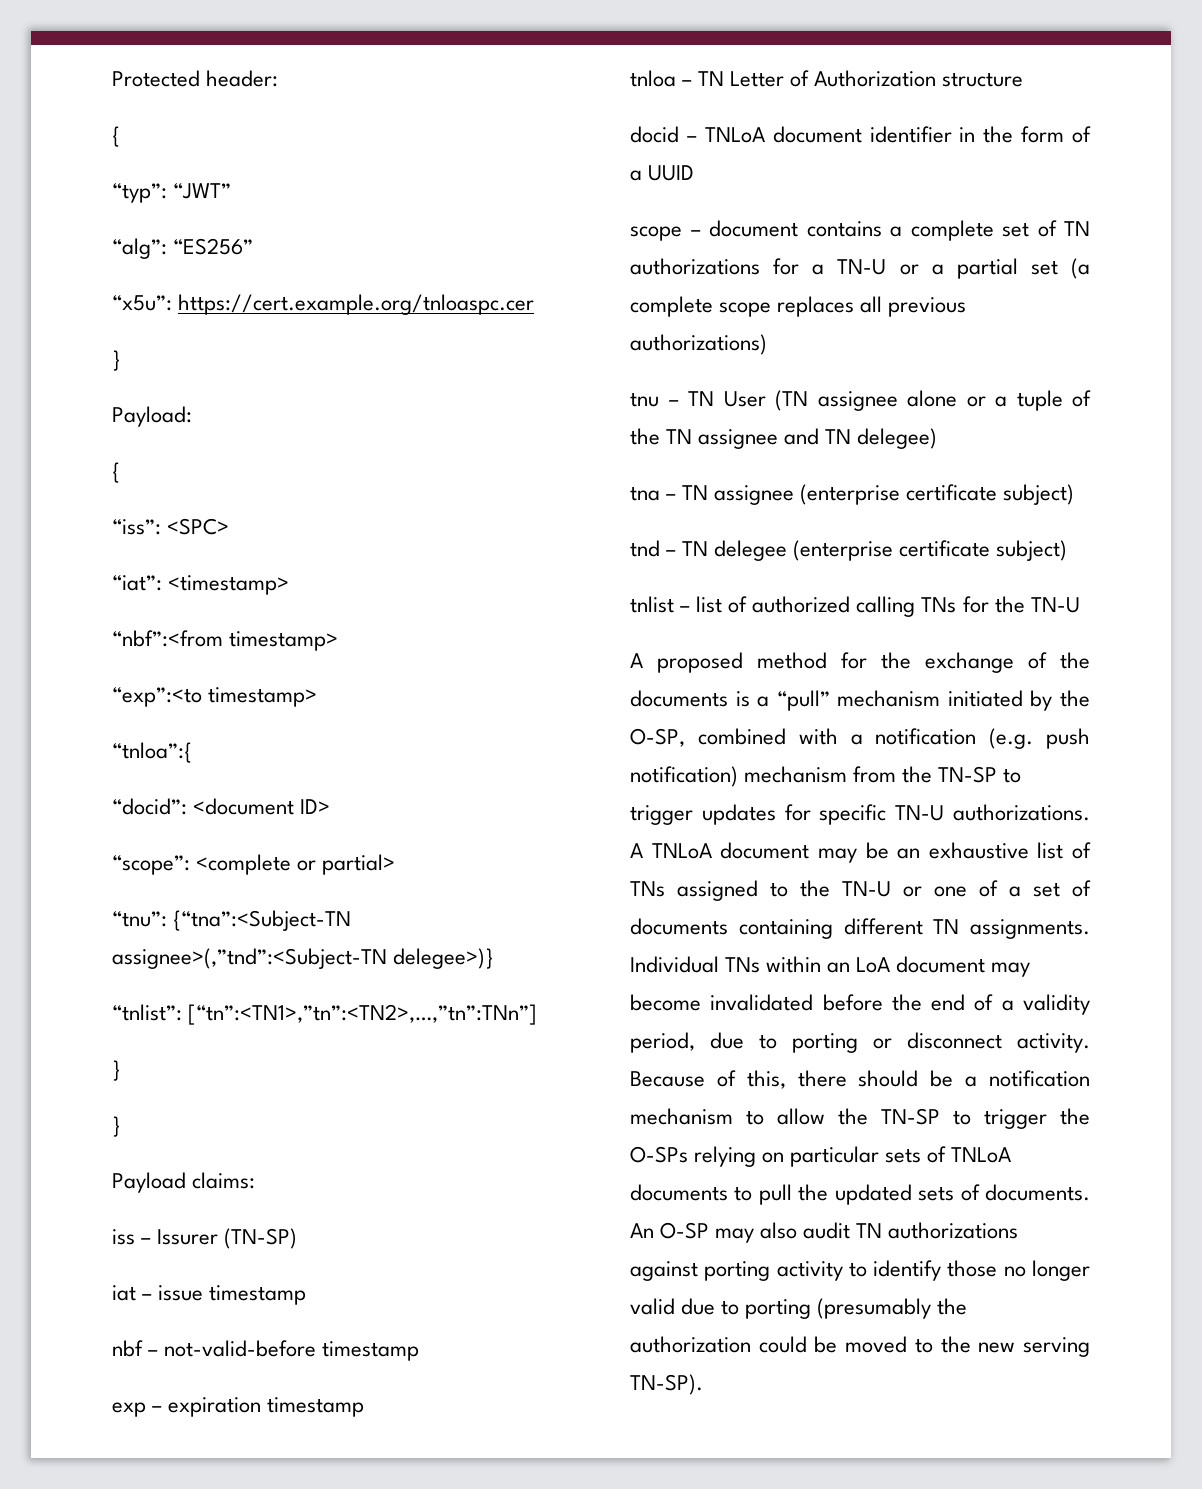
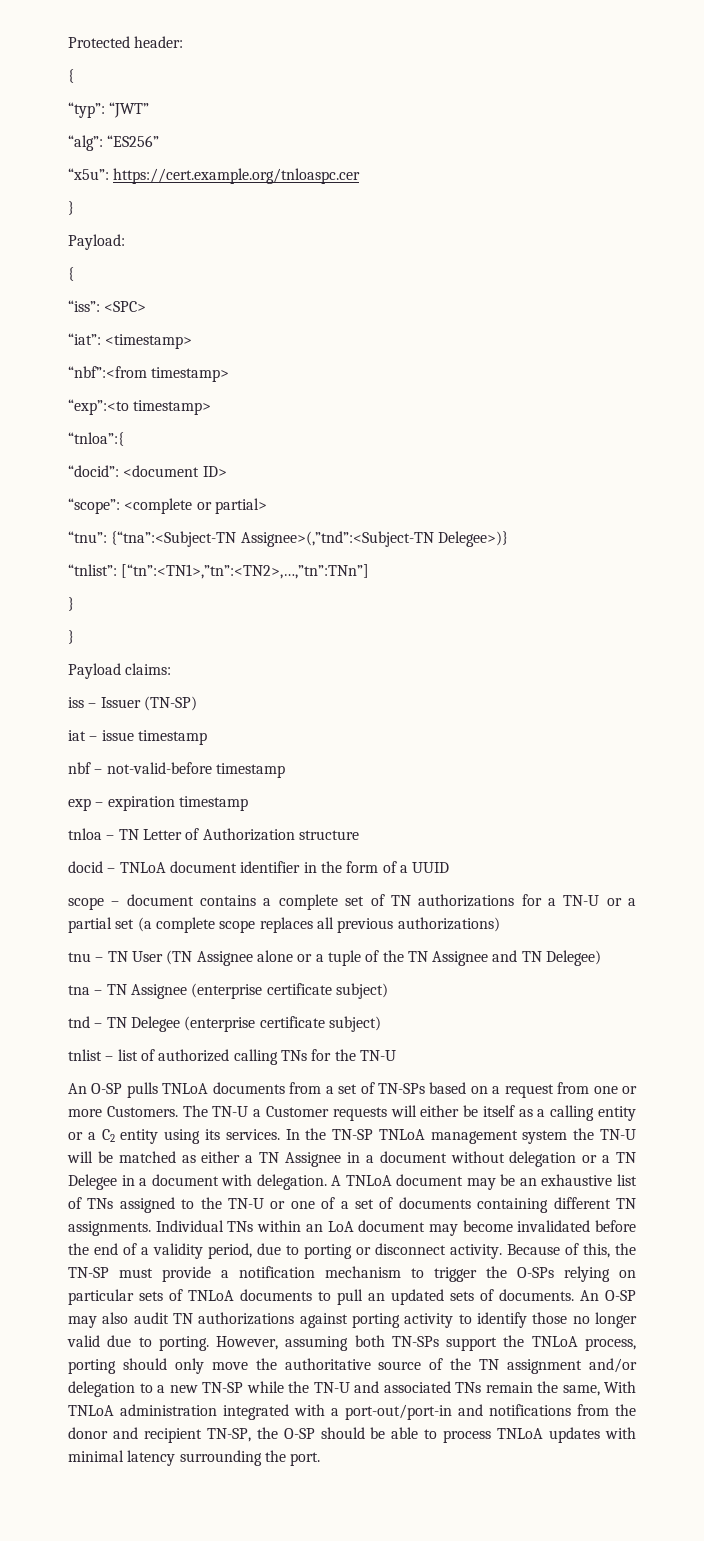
[112,948,495,969] assignee>(,”tnd”:<Subject-TN delegee>)} -> [240,531,508,547] Assignee>(,”tnd”:<Subject-TN Delegee>)}
[157,1229,219,1245] Issurer -> [100,697,141,708] Issuer
[817,391,898,411] assignee -> [196,951,253,966] Assignee
[698,429,779,449] assignee -> [432,951,489,966] Assignee
[857,428,938,449] delegee) -> [546,950,602,966] Delegee)
[714,485,795,505] assignee -> [130,984,187,999] Assignee
[714,540,788,561] delegee -> [130,1016,180,1032] Delegee
[630,652,1090,673] [630,690,1090,711] [630,728,1090,749] [630,766,1022,787] [630,804,1090,825] A proposed method for the exchange of the documents is a “pull” mechanism initiated by the O-SP, combined with a notification (e.g. push notification) mechanism from the TN-SP to trigger updates for specific TN-U authorizations. -> [68,1082,637,1098] [68,1105,636,1121] [68,1128,636,1144] [67,1151,637,1167] [68,1174,327,1190] An O-SP pulls TNLoA documents from a set of TN-SPs based on a request from one or more Customers. The TN-U a Customer requests will either be itself as a calling entity or a C2 entity using its services. In the TN-SP TNLoA management system the TN-U will be matched as either a TN Assignee in a document without delegation or a TN Delegee in a document with delegation.
[797,1070,1090,1087] [630,1108,940,1125] there should be a notification mechanism to allow the TN-SP -> [615,1243,636,1255] [68,1266,401,1282] the TN-SP must provide a notification mechanism
[798,1184,829,1201] the -> [368,1293,385,1301] an
[745,1298,968,1319] [630,1336,1090,1357] [630,1374,703,1395] porting (presumably the authorization could be moved to the new serving TN-SP). -> [158,1335,636,1351] [68,1358,638,1374] [68,1381,636,1397] [68,1404,636,1420] [68,1427,636,1443] [68,1450,321,1466] porting. However, assuming both TN-SPs support the TNLoA process, porting should only move the authoritative source of the TN assignment and/or delegation to a new TN-SP while the TN-U and associated TNs remain the same, With TNLoA administration integrated with a port-out/port-in and notifications from the donor and recipient TN-SP, the O-SP should be able to process TNLoA updates with minimal latency surrounding the port.

